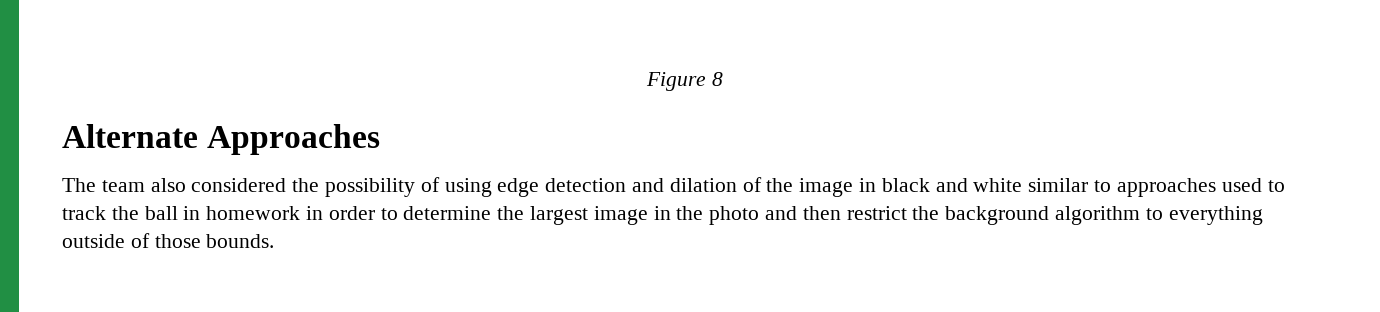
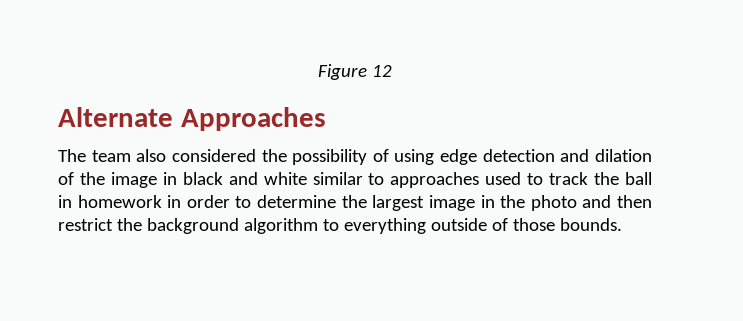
[711,72,723,86] 8 -> [371,65,392,77] 12

